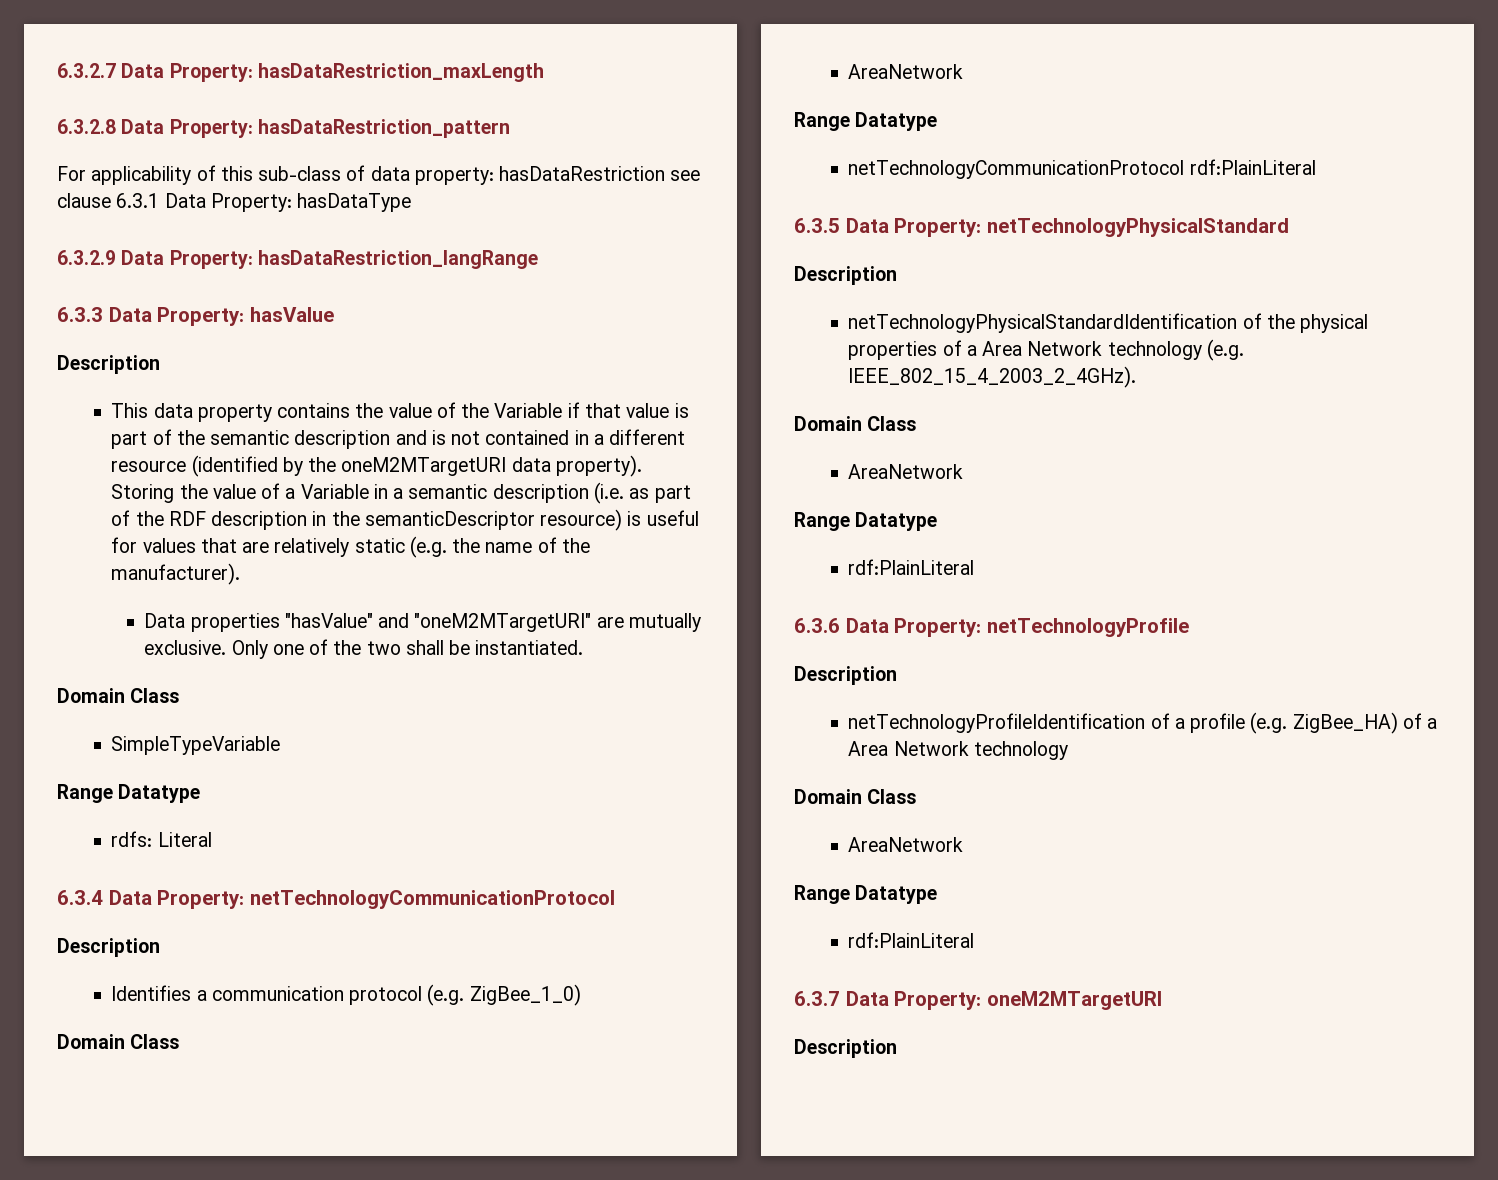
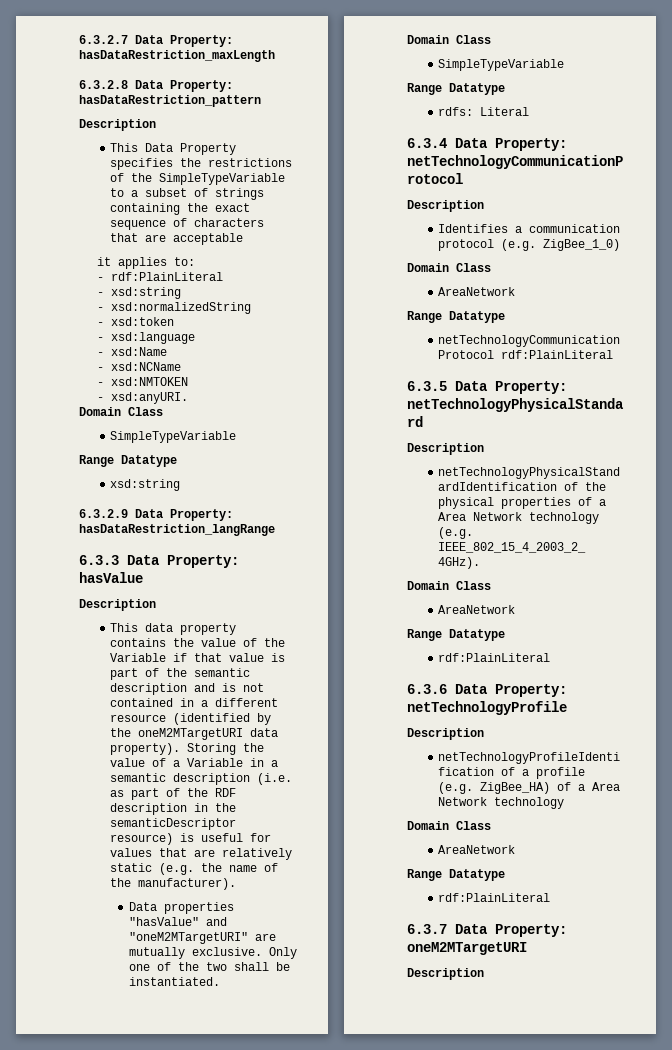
[57,165,701,185] [57,193,412,212] For applicability of this sub-class of data property: hasDataRestriction see clause 6.3.1 Data Property: hasDataType -> [79,119,156,131] [110,143,237,155] [110,158,293,170] [110,173,286,185] [110,188,265,200] [110,203,251,215] [110,218,265,230] [110,233,244,245] [97,257,196,269] [97,272,224,281] [97,287,182,299] [97,302,252,314] [97,317,175,326] [97,332,196,344] [97,347,168,356] [97,362,182,371] [97,377,189,386] [97,392,189,404] [79,407,163,416] [110,431,237,443] [79,455,177,467] [110,479,181,491] Description // This Data Property specifies the restrictions of the SimpleTypeVariable to a subset of strings containing the exact sequence of characters that are acceptable // it applies to: // - rdf:PlainLiteral // - xsd:string // - xsd:normalizedString // - xsd:token // - xsd:language // - xsd:Name // - xsd:NCName // - xsd:NMTOKEN // - xsd:anyURI. // Domain Class // SimpleTypeVariable // Range Datatype // xsd:string

